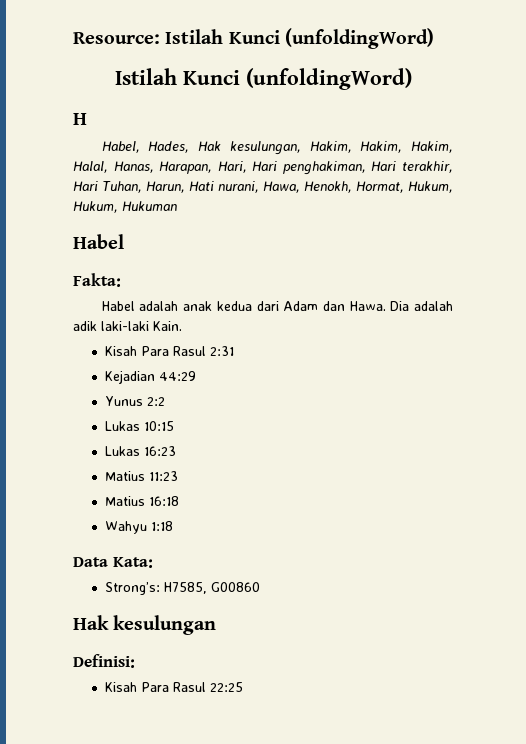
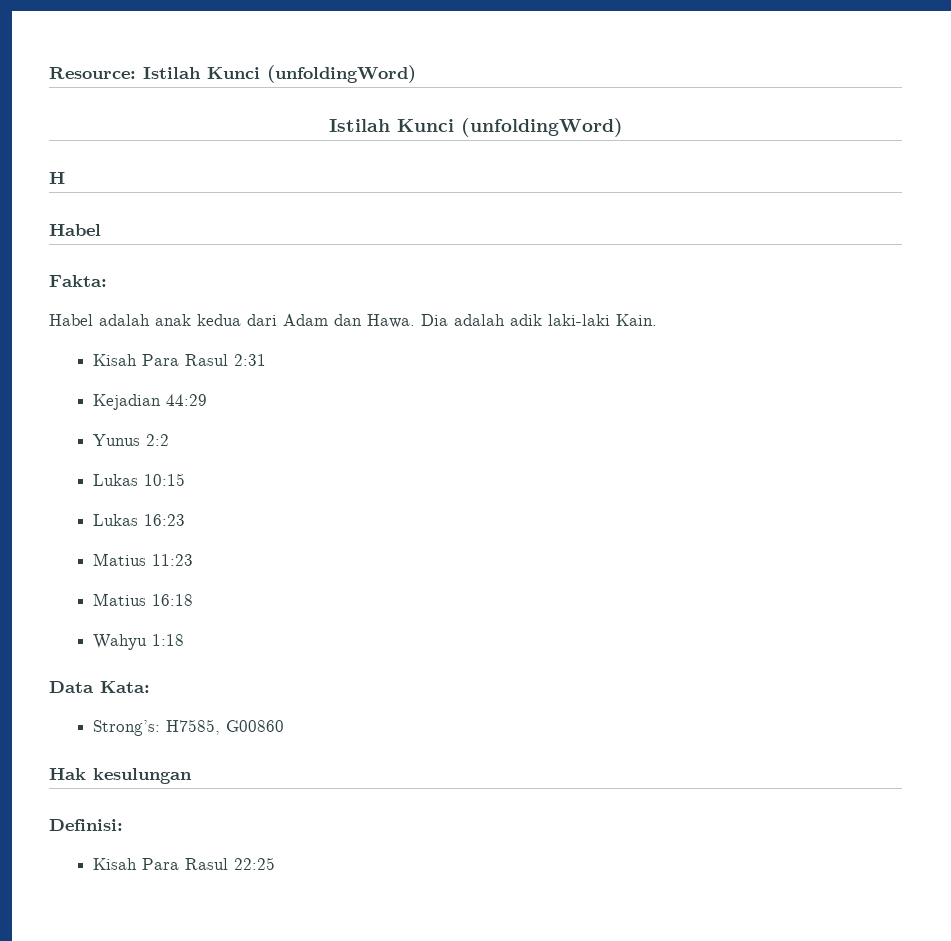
[101,141,453,155] [73,161,453,175] [73,181,453,193] [73,201,177,213] // Habel, Hades, Hak kesulungan, Hakim, Hakim, Hakim, Halal, Hanas, Harapan, Hari, Hari penghakiman, Hari terakhir, Hari Tuhan, Harun, Hati nurani, Hawa, Henokh, Hormat, Hukum, Hukum, Hukuman -> (65, 178) none

